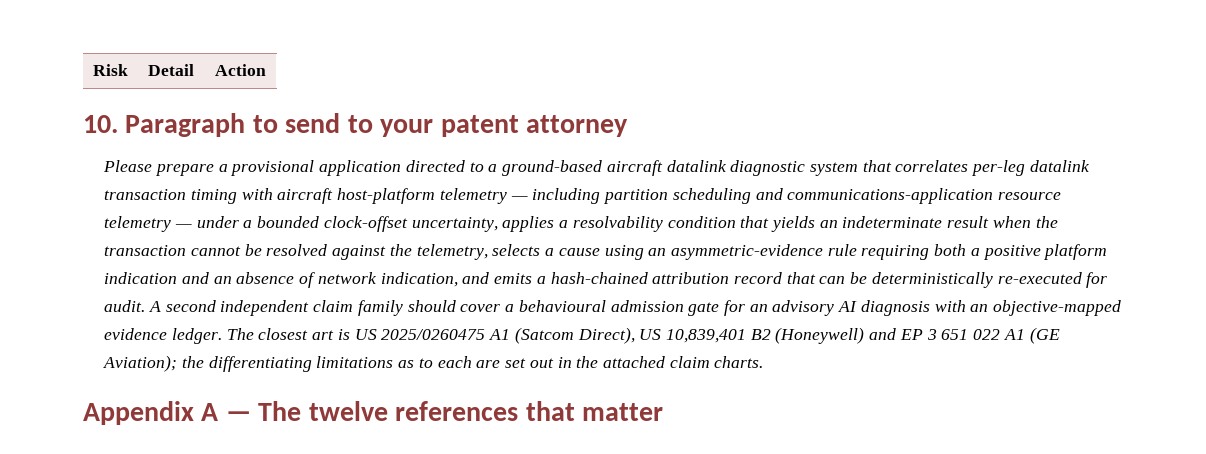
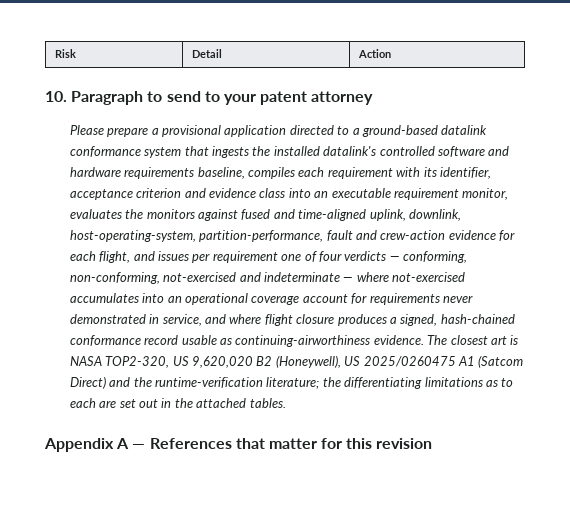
[606,160,1090,176] [104,188,1061,204] [104,216,1058,232] [104,244,1108,260] [104,272,1108,288] [104,300,1122,316] [104,327,1060,344] [103,355,178,372] aircraft datalink diagnostic system that correlates per-leg datalink transaction timing with aircraft host-platform telemetry — including partition scheduling and communications-application resource telemetry — under a bounded clock-offset uncertainty, applies a resolvability condition that yields an indeterminate result when the transaction cannot be resolved against the telemetry, selects a cause using an asymmetric-evidence rule requiring both a positive platform indication and an absence of network indication, and emits a hash-chained attribution record that can be deterministically re-executed for audit. A second independent claim family should cover a behavioural admission gate for an advisory AI diagnosis with an objective-mapped evidence ledger. The closest art is US 2025/0260475 A1 (Satcom Direct), US 10,839,401 B2 (Honeywell) and EP 3 651 022 A1 (GE Aviation); -> [441,125,488,135] [69,146,510,158] [69,167,491,179] [69,188,509,200] [69,209,461,221] [69,230,516,242] [69,251,468,263] [69,272,466,284] [69,293,473,305] [69,314,515,326] [69,335,519,347] [69,355,524,368] [69,376,320,389] datalink conformance system that ingests the installed datalink's controlled software and hardware requirements baseline, compiles each requirement with its identifier, acceptance criterion and evidence class into an executable requirement monitor, evaluates the monitors against fused and time-aligned uplink, downlink, host-operating-system, partition-performance, fault and crew-action evidence for each flight, and issues per requirement one of four verdicts — conforming, non-conforming, not-exercised and indeterminate — where not-exercised accumulates into an operational coverage account for requirements never demonstrated in service, and where flight closure produces a signed, hash-chained conformance record usable as continuing-airworthiness evidence. The closest art is NASA TOP2-320, US 9,620,020 B2 (Honeywell), US 2025/0260475 A1 (Satcom Direct) and the runtime-verification literature;
[669,356,764,368] claim charts. -> [249,398,286,408] tables.
[258,401,663,421] The twelve references that matter -> [149,438,433,449] References that matter for this revision

